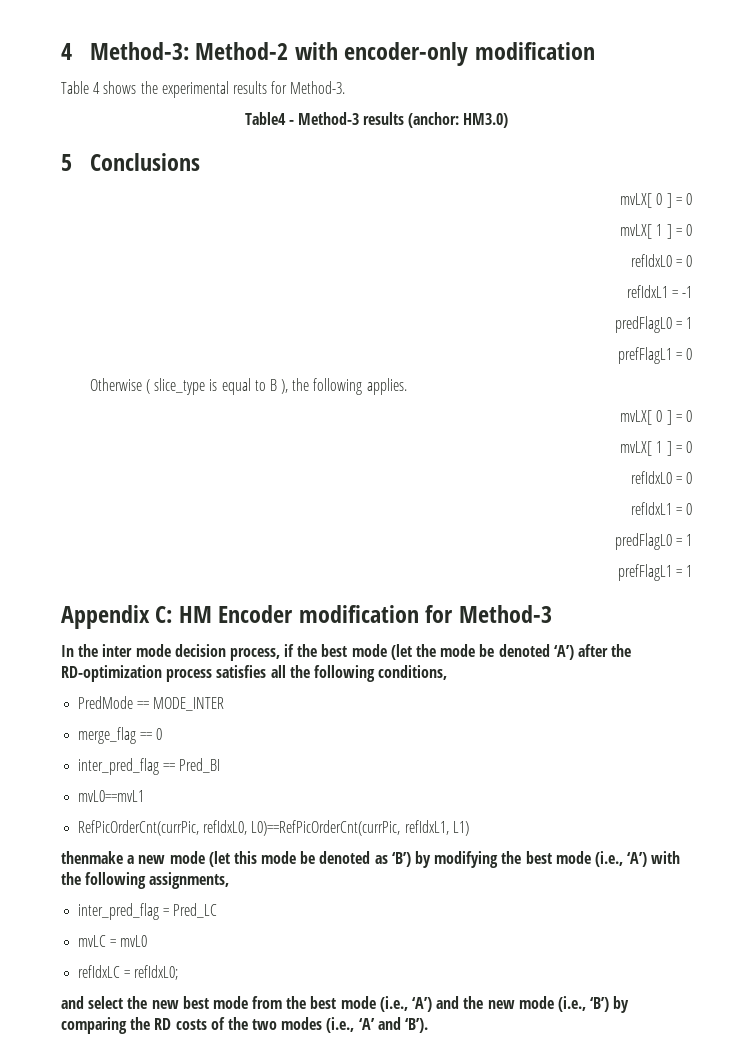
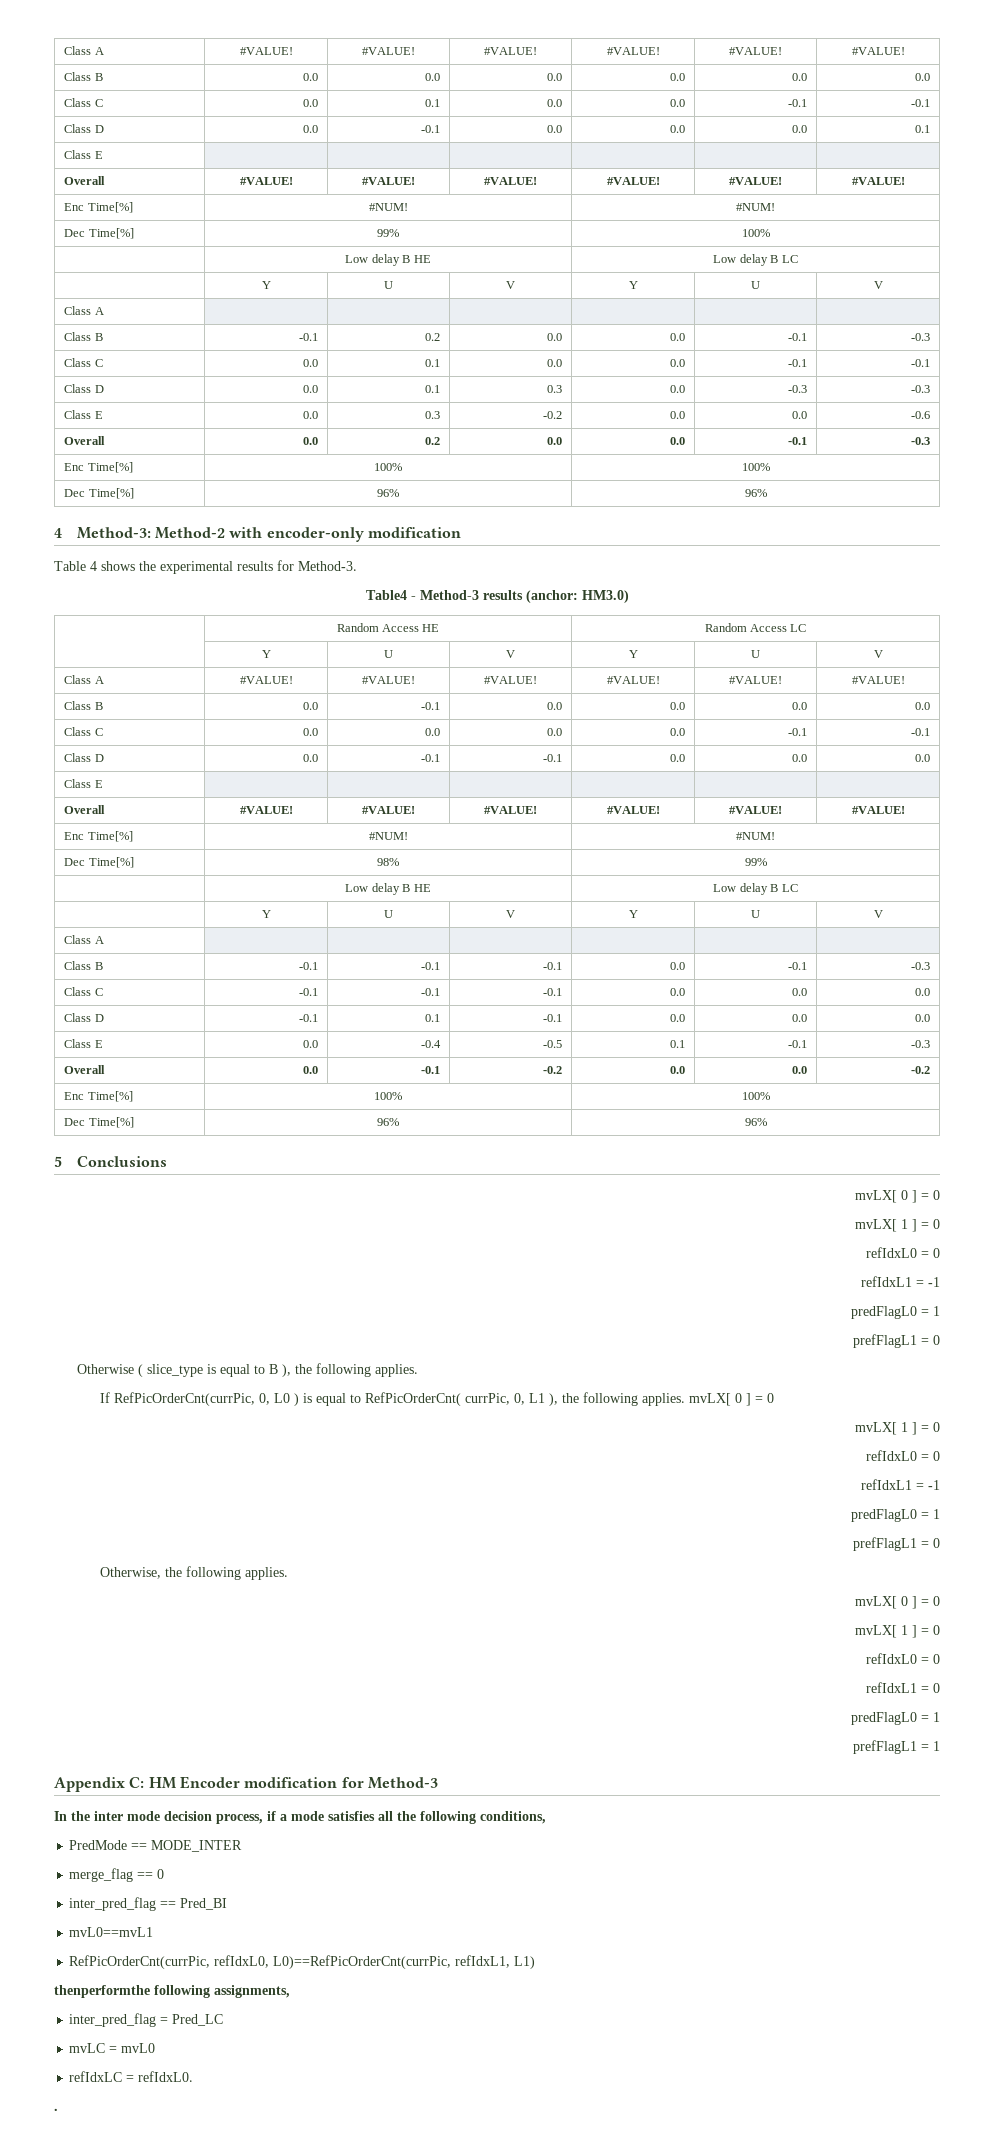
(61, 51) none -> [64,46,104,55] [239,47,293,55] [361,47,415,55] [483,47,537,55] [606,47,660,55] [729,47,782,55] [851,47,905,55] [64,72,103,81] [302,73,318,81] [424,73,440,81] [546,73,562,81] [669,73,685,81] [791,73,807,81] [914,73,930,81] [64,98,103,107] [302,99,318,107] [424,99,440,107] [546,99,562,107] [669,99,685,107] [787,99,807,107] [910,99,930,107] [64,124,104,133] [302,125,318,133] [420,125,440,133] [546,125,562,133] [669,125,685,133] [791,125,807,133] [914,125,930,133] [64,150,103,159] [64,176,106,185] [239,177,293,185] [361,177,415,185] [483,177,537,185] [606,177,660,185] [729,177,782,185] [851,177,905,185] [64,202,133,213] [368,203,408,211] [736,203,775,211] [64,228,134,239] [376,229,399,237] [741,229,770,237] [345,254,431,266] [713,254,798,266] [261,281,271,289] [383,281,393,289] [505,281,515,289] [628,281,638,289] [751,281,760,289] [873,281,883,289] [64,306,104,315] [64,332,103,341] [298,333,318,341] [424,333,440,341] [546,333,562,341] [669,333,685,341] [787,333,807,341] [910,333,930,341] [64,358,103,367] [302,359,318,367] [424,359,440,367] [546,359,562,367] [669,359,685,367] [787,359,807,367] [910,359,930,367] [64,384,104,393] [302,385,318,393] [424,385,440,393] [546,385,562,393] [669,385,685,393] [787,385,807,393] [910,385,930,393] [64,410,103,419] [302,411,318,419] [424,411,440,419] [542,411,562,419] [669,411,685,419] [791,411,807,419] [910,411,930,419] [64,436,106,445] [302,437,318,445] [424,437,440,445] [546,437,562,445] [669,437,685,445] [787,437,807,445] [910,437,930,445] [64,462,133,473] [373,463,402,471] [741,463,770,471] [64,488,134,499] [376,489,399,497] [744,489,767,497] Class A | #VALUE! | #VALUE! | #VALUE! | #VALUE! | #VALUE! | #VALUE! // Class B | 0.0 | 0.0 | 0.0 | 0.0 | 0.0 | 0.0 // Class C | 0.0 | 0.1 | 0.0 | 0.0 | -0.1 | -0.1 // Class D | 0.0 | -0.1 | 0.0 | 0.0 | 0.0 | 0.1 // Class E | | | | | | // Overall | #VALUE! | #VALUE! | #VALUE! | #VALUE! | #VALUE! | #VALUE! // Enc Time[%] | #NUM! | #NUM! // Dec Time[%] | 99% | 100% // | Low delay B HE | Low delay B LC // | Y | U | V | Y | U | V // Class A | | | | | | // Class B | -0.1 | 0.2 | 0.0 | 0.0 | -0.1 | -0.3 // Class C | 0.0 | 0.1 | 0.0 | 0.0 | -0.1 | -0.1 // Class D | 0.0 | 0.1 | 0.3 | 0.0 | -0.3 | -0.3 // Class E | 0.0 | 0.3 | -0.2 | 0.0 | 0.0 | -0.6 // Overall | 0.0 | 0.2 | 0.0 | 0.0 | -0.1 | -0.3 // Enc Time[%] | 100% | 100% // Dec Time[%] | 96% | 96% //
(509, 120) none -> [336,623,440,632] [704,623,807,632] [261,650,271,658] [383,650,393,658] [505,650,515,658] [628,650,638,658] [751,650,760,658] [873,650,883,658] [64,675,104,684] [239,676,293,684] [361,676,415,684] [483,676,537,684] [606,676,660,684] [729,676,782,684] [851,676,905,684] [64,701,103,710] [302,702,318,710] [420,702,440,710] [546,702,562,710] [669,702,685,710] [791,702,807,710] [914,702,930,710] [64,727,103,736] [302,728,318,736] [424,728,440,736] [546,728,562,736] [669,728,685,736] [787,728,807,736] [910,728,930,736] [64,753,104,762] [302,754,318,762] [420,754,440,762] [542,754,562,762] [669,754,685,762] [791,754,807,762] [914,754,930,762] [64,779,103,788] [64,805,106,814] [239,806,293,814] [361,806,415,814] [483,806,537,814] [606,806,660,814] [729,806,782,814] [851,806,905,814] [64,831,133,842] [368,832,408,840] [736,832,775,840] [64,857,134,868] [376,858,399,866] [744,858,767,866] [345,883,431,895] [713,883,798,895] [261,910,271,918] [383,910,393,918] [505,910,515,918] [628,910,638,918] [751,910,760,918] [873,910,883,918] [64,935,104,944] [64,961,103,970] [298,962,318,970] [420,962,440,970] [542,962,562,970] [669,962,685,970] [787,962,807,970] [910,962,930,970] [64,987,103,996] [298,988,318,996] [420,988,440,996] [542,988,562,996] [669,988,685,996] [791,988,807,996] [914,988,930,996] [64,1013,104,1022] [298,1014,318,1022] [424,1014,440,1022] [542,1014,562,1022] [669,1014,685,1022] [791,1014,807,1022] [914,1014,930,1022] [64,1039,103,1048] [302,1040,318,1048] [420,1040,441,1048] [542,1040,562,1048] [669,1040,685,1048] [787,1040,807,1048] [910,1040,930,1048] [64,1065,106,1074] [302,1066,318,1074] [420,1066,440,1074] [542,1066,562,1074] [669,1066,685,1074] [791,1066,807,1074] [910,1066,930,1074] [64,1091,133,1102] [373,1092,402,1100] [741,1092,770,1100] [64,1117,134,1128] [376,1118,399,1126] [744,1118,767,1126] // | Random Access HE | Random Access LC // | Y | U | V | Y | U | V // Class A | #VALUE! | #VALUE! | #VALUE! | #VALUE! | #VALUE! | #VALUE! // Class B | 0.0 | -0.1 | 0.0 | 0.0 | 0.0 | 0.0 // Class C | 0.0 | 0.0 | 0.0 | 0.0 | -0.1 | -0.1 // Class D | 0.0 | -0.1 | -0.1 | 0.0 | 0.0 | 0.0 // Class E | | | | | | // Overall | #VALUE! | #VALUE! | #VALUE! | #VALUE! | #VALUE! | #VALUE! // Enc Time[%] | #NUM! | #NUM! // Dec Time[%] | 98% | 99% // | Low delay B HE | Low delay B LC // | Y | U | V | Y | U | V // Class A | | | | | | // Class B | -0.1 | -0.1 | -0.1 | 0.0 | -0.1 | -0.3 // Class C | -0.1 | -0.1 | -0.1 | 0.0 | 0.0 | 0.0 // Class D | -0.1 | 0.1 | -0.1 | 0.0 | 0.0 | 0.0 // Class E | 0.0 | -0.4 | -0.5 | 0.1 | -0.1 | -0.3 // Overall | 0.0 | -0.1 | -0.2 | 0.0 | 0.0 | -0.2 // Enc Time[%] | 100% | 100% // Dec Time[%] | 96% | 96%
(407, 386) none -> [99,1392,774,1406] [855,1422,940,1435] [866,1450,940,1461] [861,1479,940,1490] [851,1509,940,1522] [853,1537,940,1551] [99,1566,288,1580] // If RefPicOrderCnt(currPic, 0, L0 ) is equal to RefPicOrderCnt( currPic, 0, L1 ), the following applies. mvLX[ 0 ] = 0 // mvLX[ 1 ] = 0 // refIdxL0 = 0 // refIdxL1 = -1 // predFlagL0 = 1 // prefFlagL1 = 0 // Otherwise, the following applies.
[297,644,632,660] [61,665,213,682] the best mode (let the mode be denoted ‘A’) after the RD-optimization process -> [280,1811,324,1821] a mode
[61,851,681,868] [61,872,81,885] thenmake a new mode (let this mode be denoted as ‘B’) by modifying the best mode (i.e., ‘A’) with the -> [54,1985,150,1998] thenperformthe
[134,965,179,980] [61,996,630,1013] [61,1017,429,1034] refIdxL0; // and select the new best mode from the best mode (i.e., ‘A’) and the new mode (i.e., ‘B’) by comparing the RD costs of the two modes (i.e., ‘A’ and ‘B’). -> [138,2071,194,2082] [54,2108,58,2111] refIdxL0. // .

